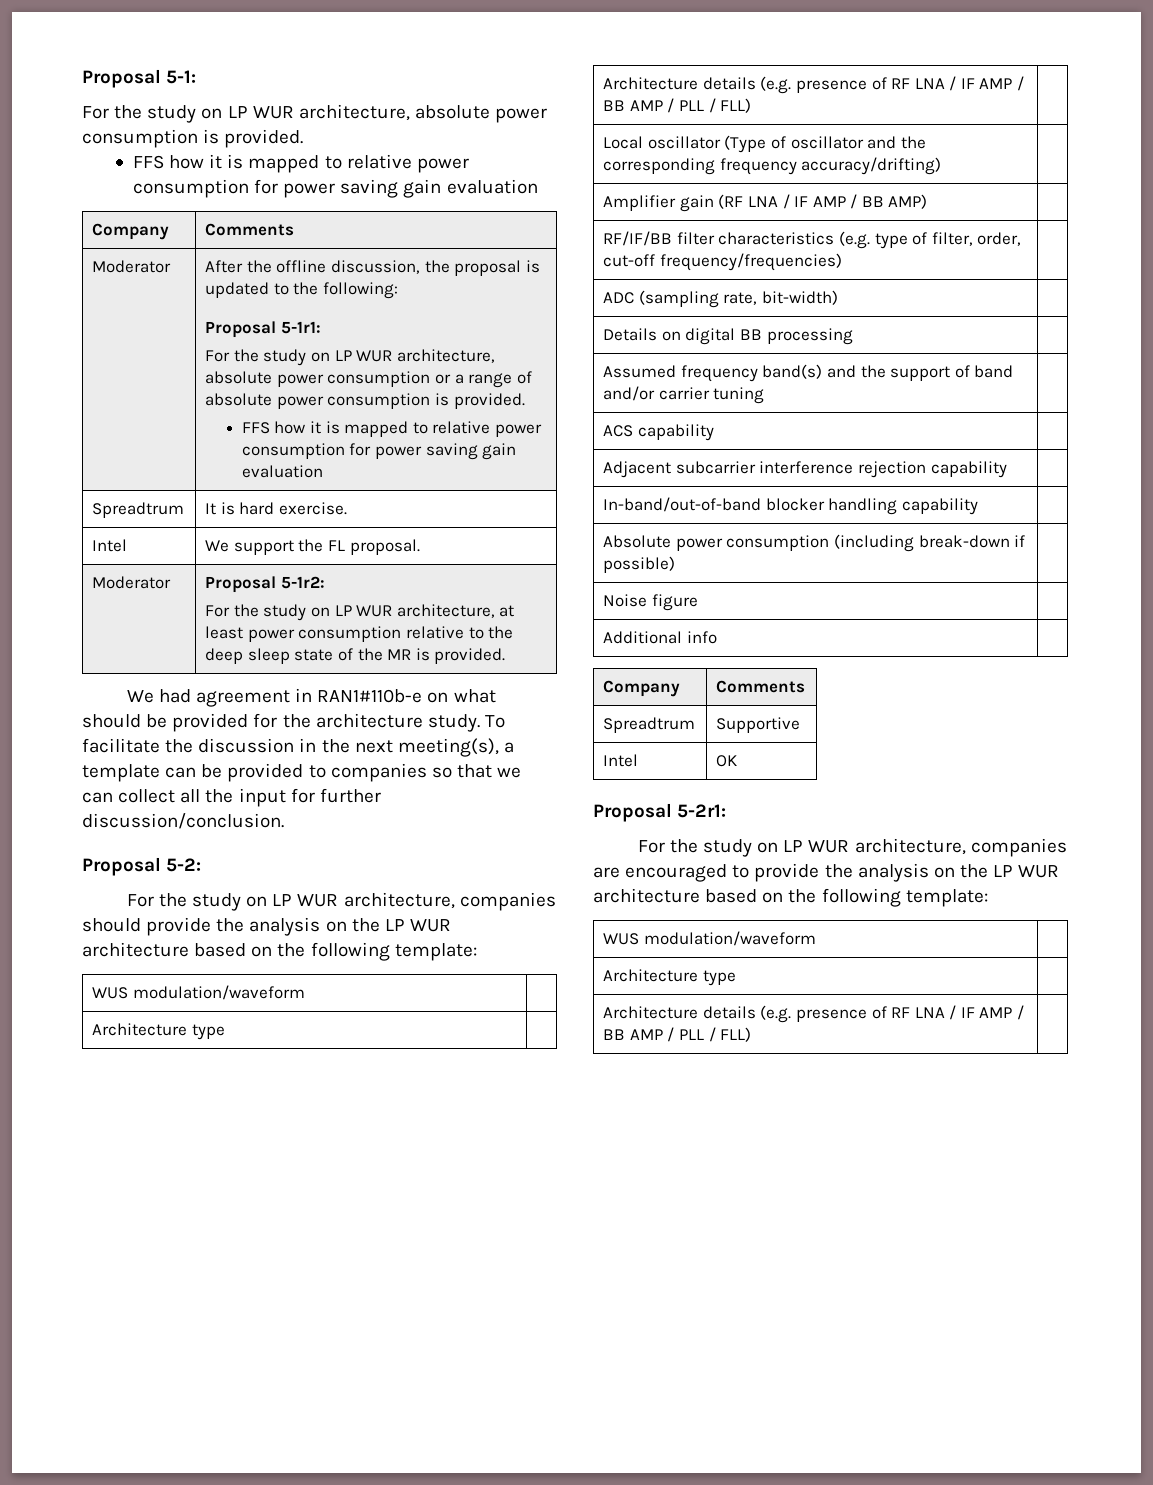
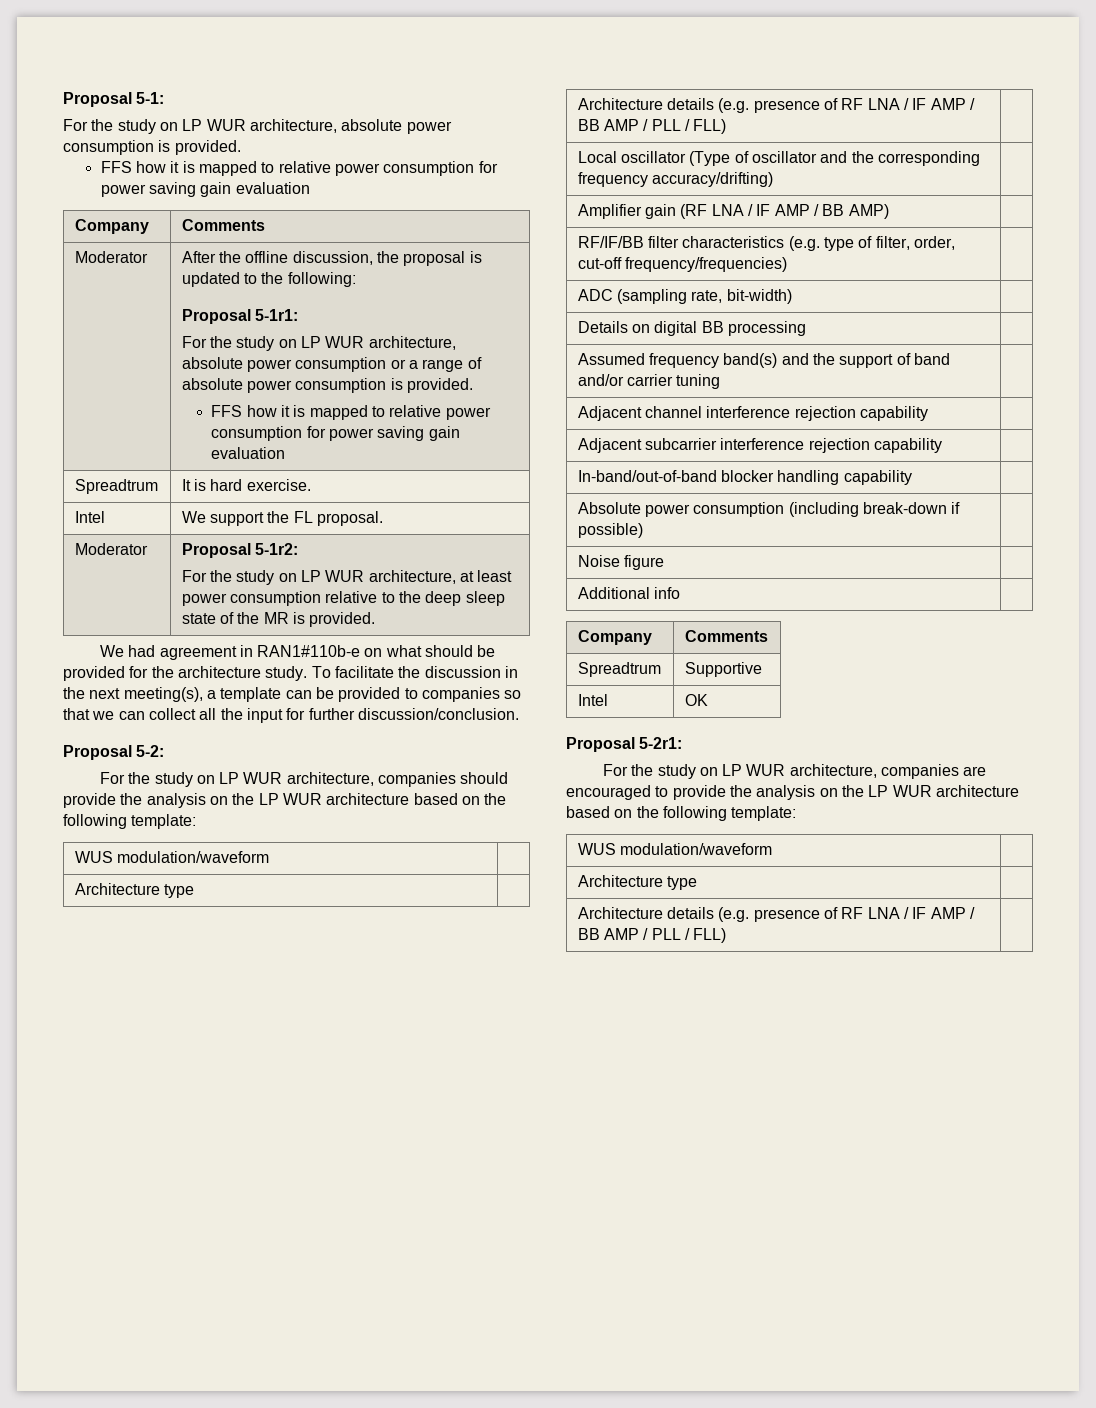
[603,425,634,437] ACS -> [577,406,856,421] Adjacent channel interference rejection

